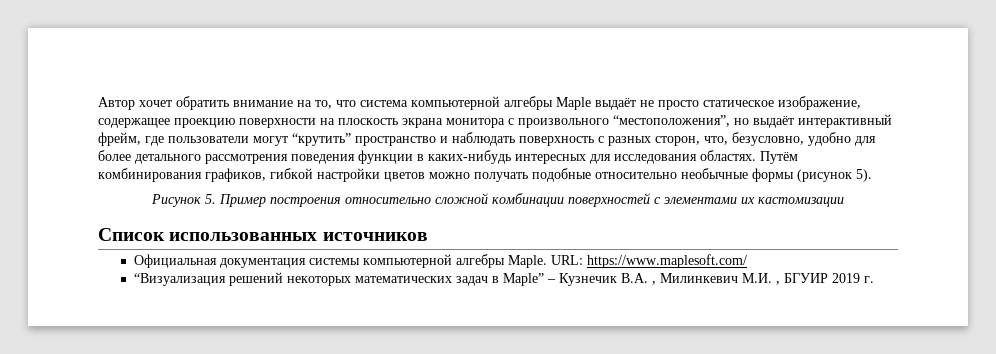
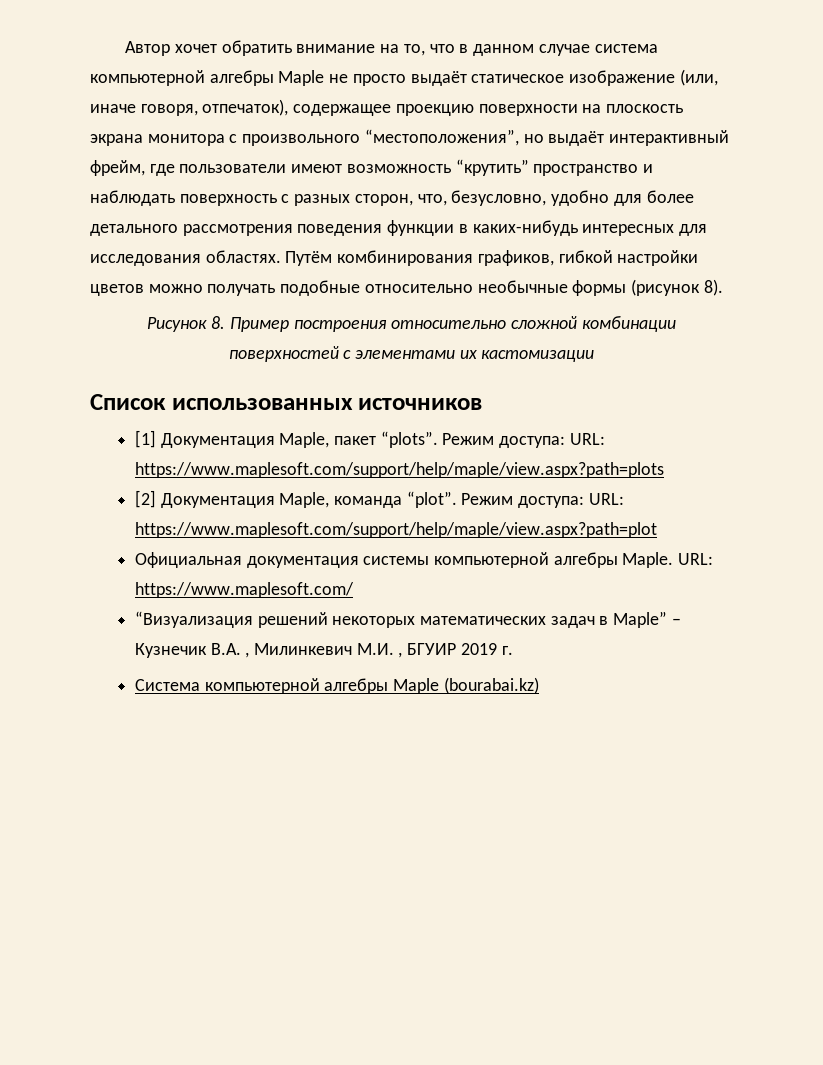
(356, 103) none -> [459,44,590,56] в данном случае
[595,98,636,110] выдаёт -> (325, 78) none
[703,96,861,110] статическое изображение, -> [410,69,718,86] [90,99,289,116] выдаёт статическое изображение (или, иначе говоря, отпечаток),
[253,136,288,146] могут -> [291,164,451,173] имеют возможность
[856,169,872,182] 5). -> [703,279,723,296] 8).
[205,194,216,204] 5. -> [211,316,226,329] 8.
(428, 236) none -> [134,430,605,448] [134,462,664,478] [134,490,624,508] [134,522,657,538] // [1] Документация Maple, пакет “plots”. Режим доступа: URL: https://www.maplesoft.com/support/help/maple/view.aspx?path=plots // [2] Документация Maple, команда “plot”. Режим доступа: URL: https://www.maplesoft.com/support/help/maple/view.aspx?path=plot
(874, 279) none -> [134,677,539,694] // Cистема компьютерной алгебры Maple (bourabai.kz)

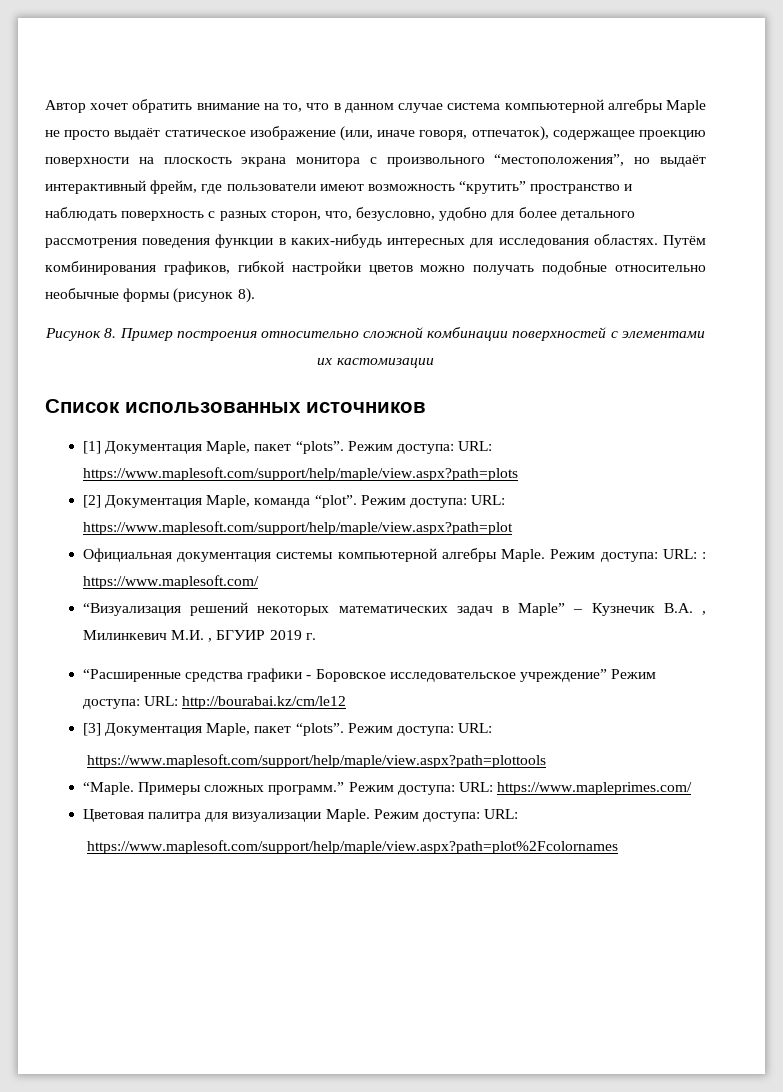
[678,553,714,565] URL: -> [550,549,707,562] Режим доступа: URL: :
[134,677,539,694] Cистема компьютерной алгебры Maple (bourabai.kz) -> [82,668,657,682] [82,696,347,709] [82,723,493,736] [86,754,546,768] [82,782,693,795] [82,809,519,822] [86,840,618,854] “Расширенные средства графики - Боровское исследовательское учреждение” Режим доступа: URL: http://bourabai.kz/cm/le12 // [3] Документация Maple, пакет “plots”. Режим доступа: URL: // https://www.maplesoft.com/support/help/maple/view.aspx?path=plottools // “Maple. Примеры сложных программ.” Режим доступа: URL: https://www.mapleprimes.com/ // Цветовая палитра для визуализации Maple. Режим доступа: URL: // https://www.maplesoft.com/support/help/maple/view.aspx?path=plot%2Fcolornames

